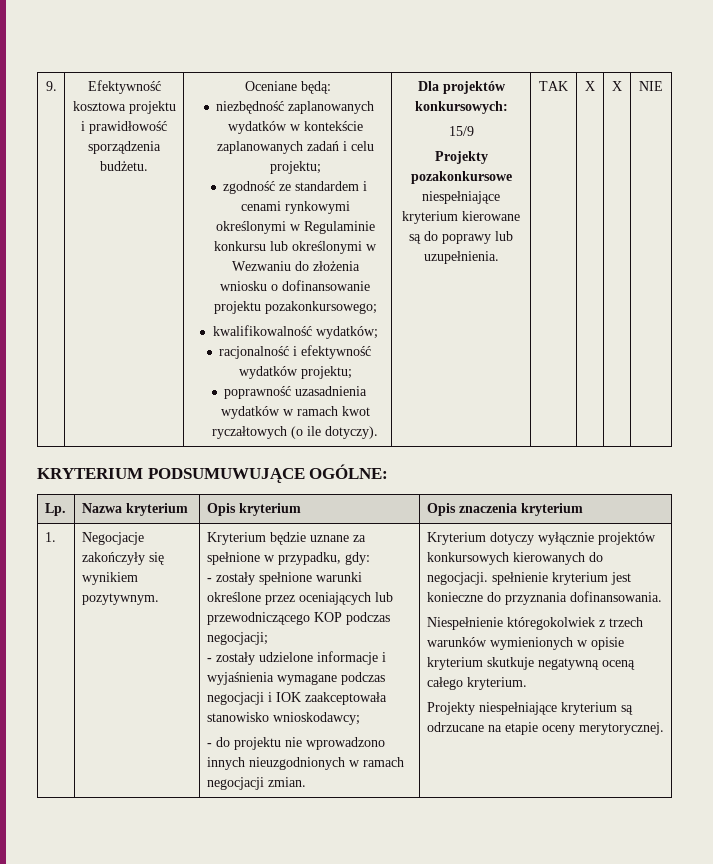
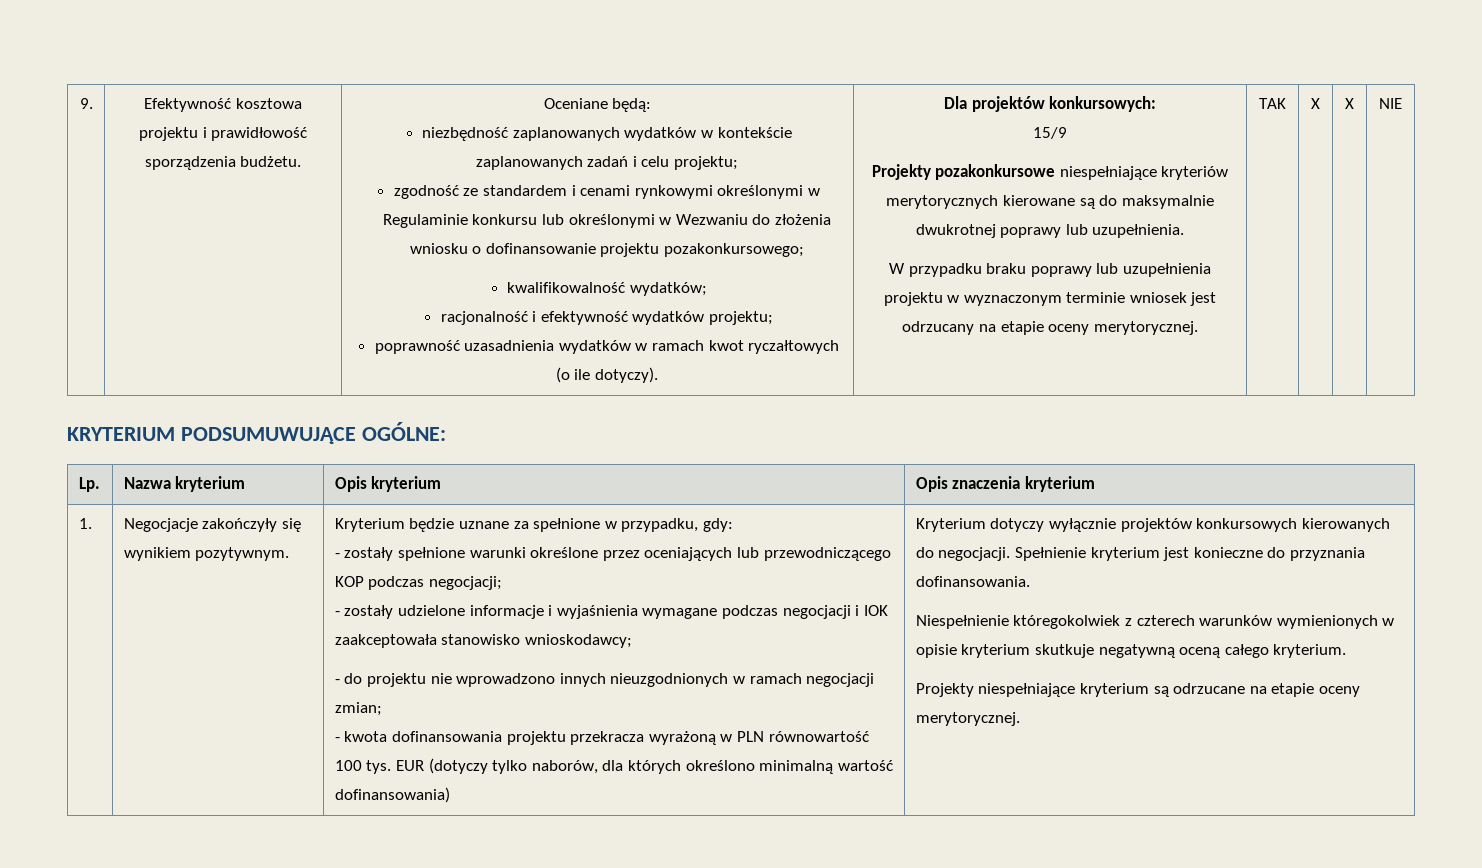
[402,211,458,224] kryterium -> [1161,166,1229,180] [886,195,999,209] kryteriów merytorycznych
(438, 236) none -> [1121,195,1214,209] [915,224,996,238] maksymalnie dwukrotnej
(499, 257) none -> [889,263,1211,277] [883,292,1217,306] [902,321,1198,335] // W przypadku braku poprawy lub uzupełnienia projektu w wyznaczonym terminie wniosek jest odrzucany na etapie oceny merytorycznej.
[267,777,306,787] zmian. -> [334,702,382,716] [334,731,869,745] [334,758,893,774] [334,787,450,803] zmian; // - kwota dofinansowania projektu przekracza wyrażoną w PLN równowartość 100 tys. EUR (dotyczy tylko naborów, dla których określono minimalną wartość dofinansowania)
[491,572,548,585] spełnienie -> [1015,547,1087,561] Spełnienie
[608,617,643,627] trzech -> [1136,615,1195,626] czterech

